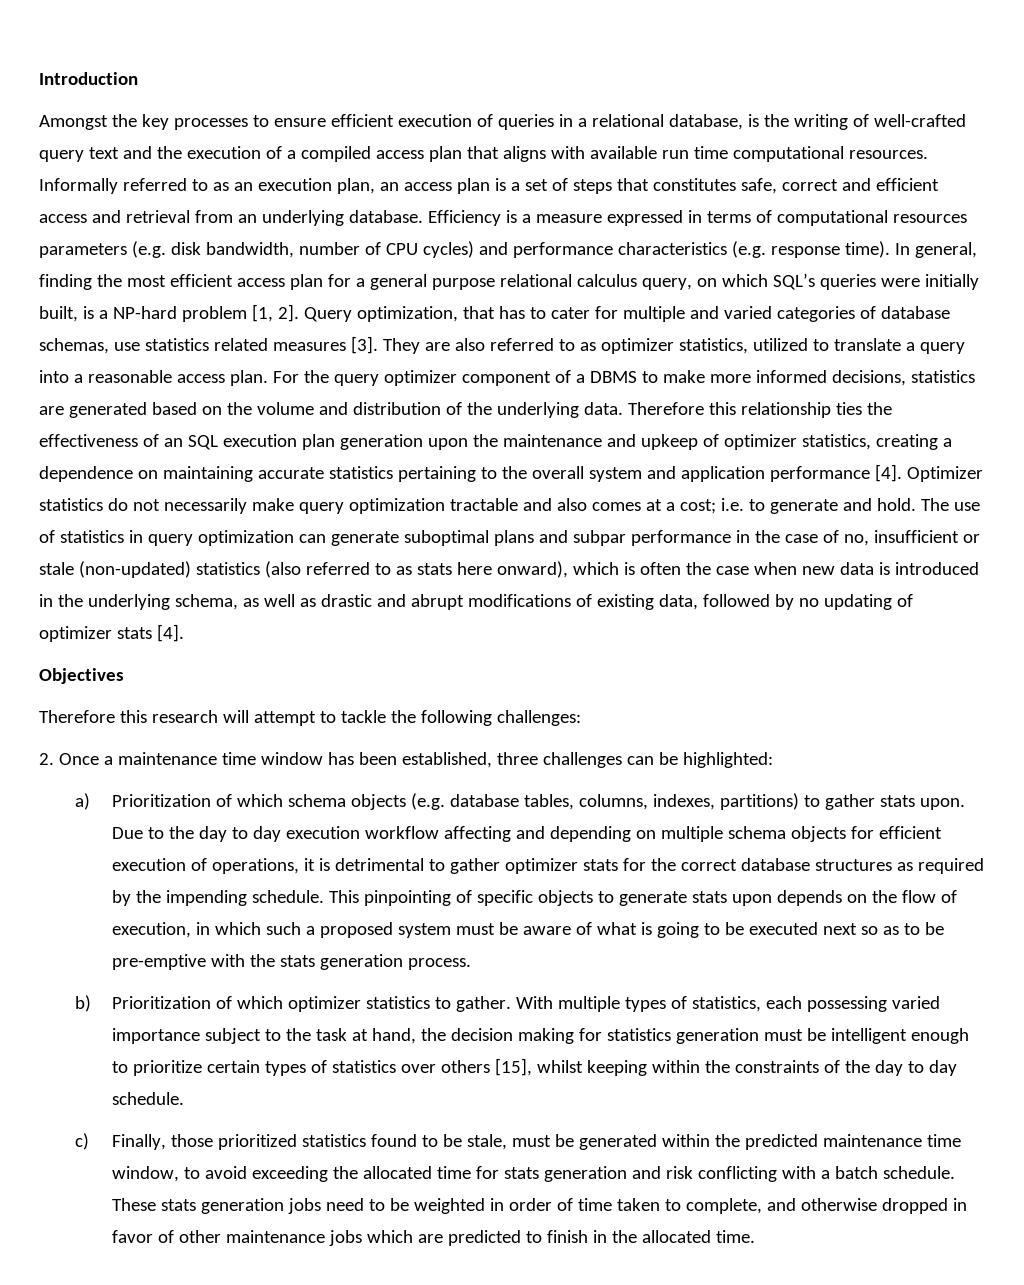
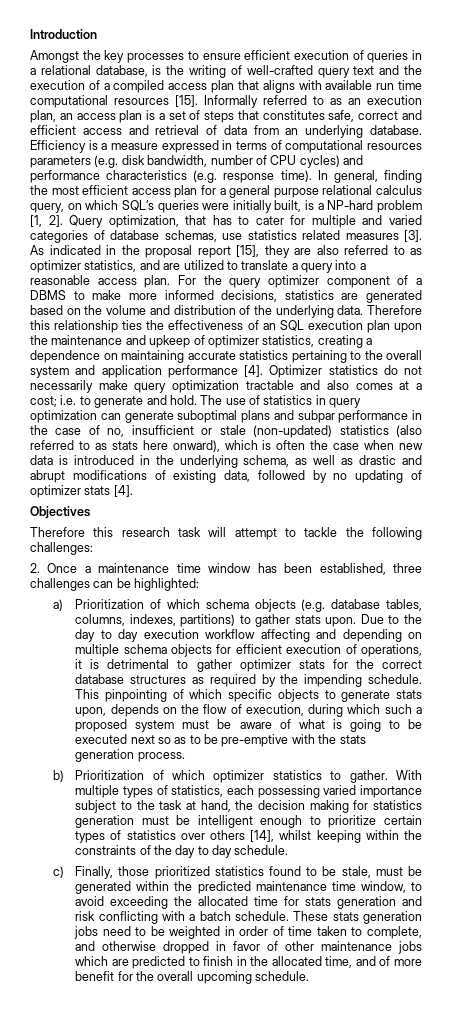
[848,150,928,159] resources. -> [114,95,198,107] resources [15].
(190, 216) none -> [206,125,247,135] of data
[382,338,420,354] They -> [30,245,290,258] As indicated in the proposal report [15], they
(748, 346) none -> [139,260,181,270] and are
[339,434,423,450] generation -> (390, 326) none
(218, 716) none -> [178,527,201,537] task
(472, 896) none -> [189,689,223,699] which
[731,894,772,906] upon -> [75,707,107,717] upon,
[195,922,210,935] in -> [308,704,344,717] during
[494,1058,532,1076] [15], -> [250,830,275,842] [14],
[715,1230,755,1243] time. -> [325,956,422,968] [75,971,310,984] time, and of more benefit for the overall upcoming schedule.

